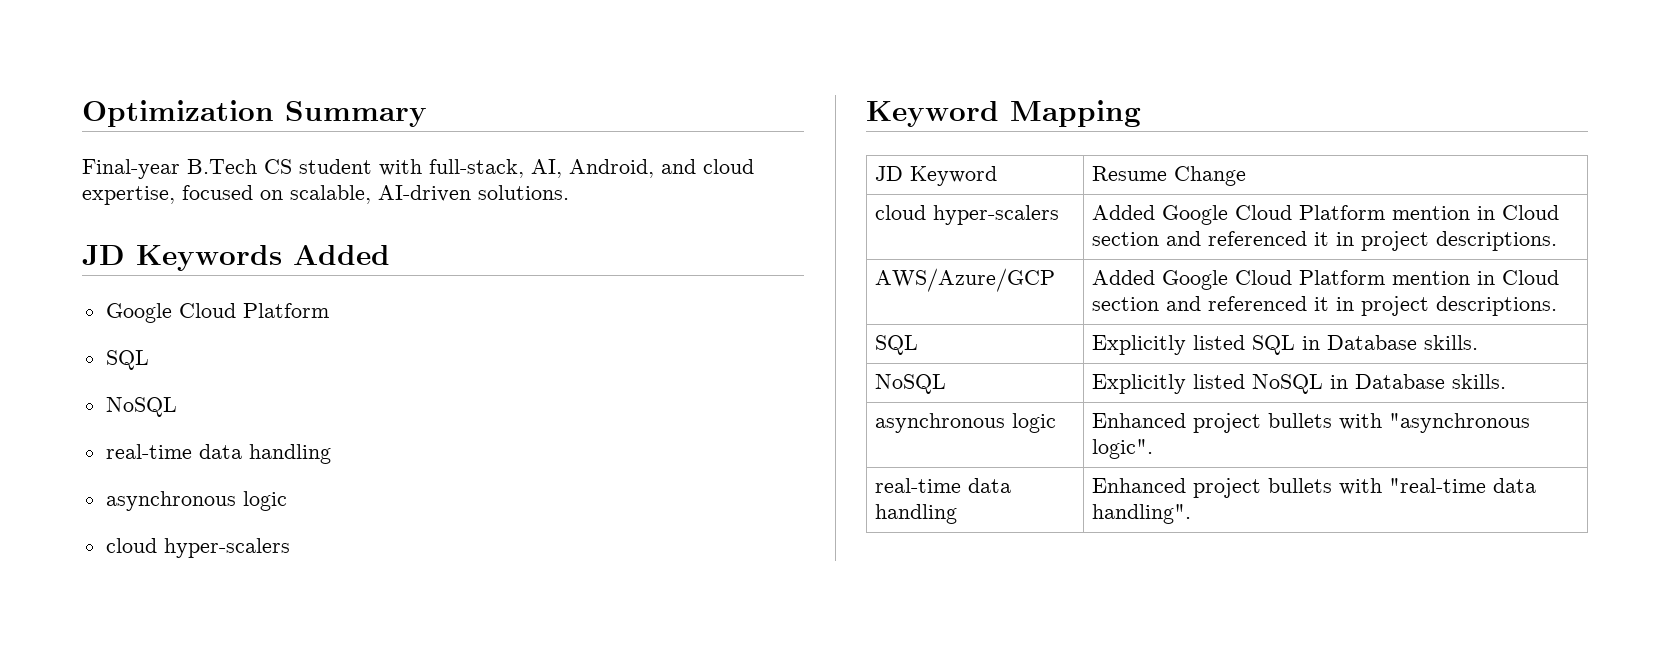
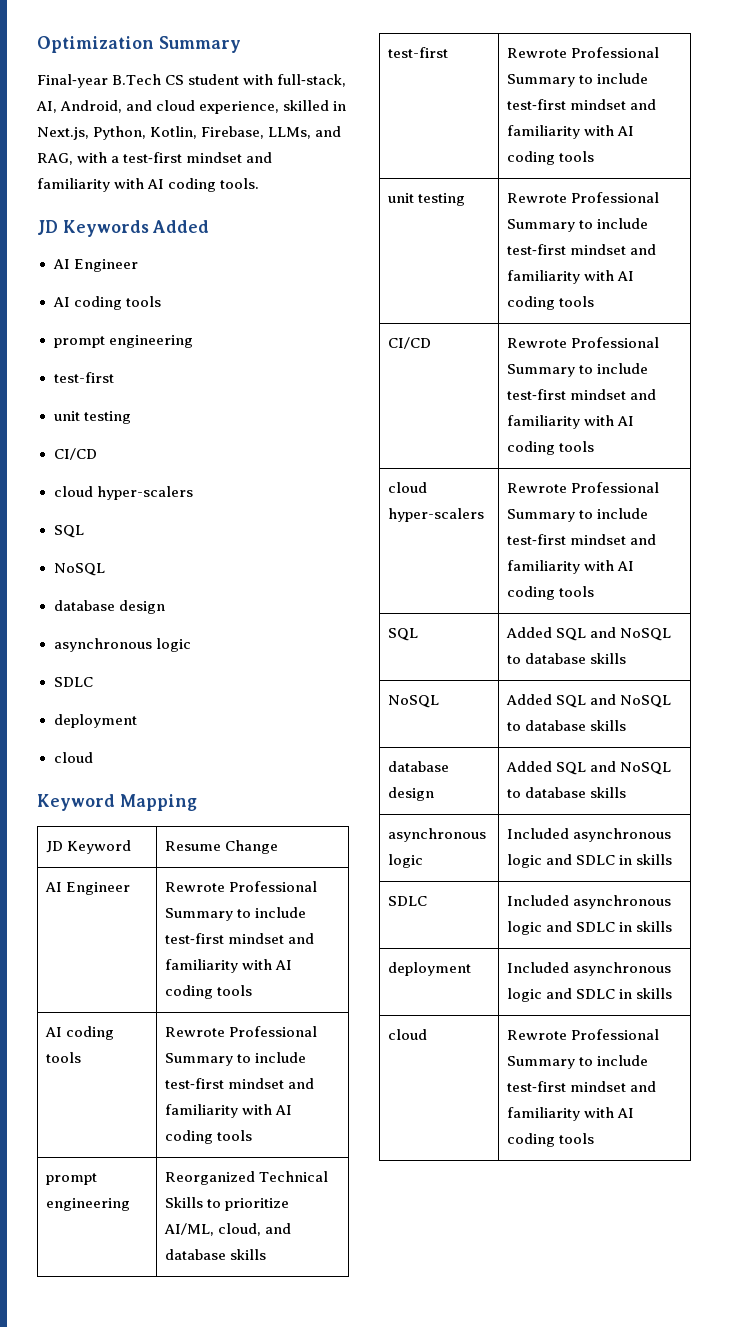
[82,185,569,205] [82,245,390,271] [105,303,329,323] expertise, focused on scalable, AI‑driven solutions. // JD Keywords Added // Google Cloud Platform -> [199,100,347,114] [37,126,342,140] [37,152,273,165] [37,178,260,192] [37,220,210,237] [52,259,138,272] [52,296,161,310] [53,335,193,348] [53,372,114,383] [53,411,131,424] [53,448,97,460] [53,486,193,500] experience, skilled in Next.js, Python, Kotlin, Firebase, LLMs, and RAG, with a test‑first mindset and familiarity with AI coding tools. // JD Keywords Added // AI Engineer // AI coding tools // prompt engineering // test-first // unit testing // CI/CD // cloud hyper-scalers
[105,444,331,464] [105,491,287,511] [105,538,290,558] real-time data handling // asynchronous logic // cloud hyper-scalers -> [53,600,165,614] [53,638,191,652] [53,677,93,687] [53,714,137,728] [53,752,93,763] database design // asynchronous logic // SDLC // deployment // cloud
[874,205,1059,225] [1091,205,1559,225] [1091,231,1557,251] [874,268,1055,292] [1091,270,1559,290] [1091,296,1557,316] [874,335,918,355] [1091,335,1478,355] [874,374,946,394] [1091,374,1506,394] [874,413,1056,433] [1091,413,1530,433] [1091,439,1153,459] [874,478,1011,493] [874,504,957,524] [1091,478,1536,498] [1091,504,1191,524] cloud hyper-scalers | Added Google Cloud Platform mention in Cloud section and referenced it in project descriptions. // AWS/Azure/GCP | Added Google Cloud Platform mention in Cloud section and referenced it in project descriptions. // SQL | Explicitly listed SQL in Database skills. // NoSQL | Explicitly listed NoSQL in Database skills. // asynchronous logic | Enhanced project bullets with "asynchronous logic". // real-time data handling | Enhanced project bullets with "real‑time data handling". -> [44,882,130,895] [164,881,317,892] [164,907,306,921] [164,933,314,944] [164,959,292,973] [164,985,252,999] [44,1026,114,1040] [45,1052,81,1063] [164,1026,317,1037] [164,1052,306,1066] [164,1078,314,1089] [164,1104,292,1118] [164,1130,252,1144] [45,1173,97,1185] [45,1198,130,1211] [164,1171,328,1185] [164,1197,289,1211] [163,1223,291,1236] [164,1249,266,1260] [387,47,448,58] [506,47,659,58] [506,73,648,87] [506,99,656,110] [506,125,634,139] [506,151,594,165] [387,193,465,206] [506,192,659,203] [506,218,648,232] [506,244,656,255] [506,270,634,284] [506,296,594,310] [387,337,431,349] [506,337,659,348] [506,363,648,377] [506,389,656,400] [506,415,634,429] [506,441,594,455] [387,482,427,493] [387,508,484,522] [506,482,659,493] [506,508,648,522] [506,534,656,545] [506,560,634,574] [506,586,594,600] [387,628,418,641] [505,627,671,641] [506,653,626,664] [387,695,439,708] [505,694,671,708] [506,720,626,731] [387,761,449,772] [387,787,434,801] [505,761,671,775] [506,787,626,798] [387,828,486,842] [387,854,423,868] [506,828,671,842] [506,854,672,868] [387,896,427,906] [506,895,671,909] [506,921,672,935] [387,962,471,976] [506,962,671,976] [506,988,672,1002] [387,1029,427,1040] [506,1029,659,1040] [506,1055,648,1069] [506,1081,656,1092] [506,1107,634,1121] [506,1133,594,1147] AI Engineer | Rewrote Professional Summary to include test‑first mindset and familiarity with AI coding tools // AI coding tools | Rewrote Professional Summary to include test‑first mindset and familiarity with AI coding tools // prompt engineering | Reorganized Technical Skills to prioritize AI/ML, cloud, and database skills // test-first | Rewrote Professional Summary to include test‑first mindset and familiarity with AI coding tools // unit testing | Rewrote Professional Summary to include test‑first mindset and familiarity with AI coding tools // CI/CD | Rewrote Professional Summary to include test‑first mindset and familiarity with AI coding tools // cloud hyper-scalers | Rewrote Professional Summary to include test‑first mindset and familiarity with AI coding tools // SQL | Added SQL and NoSQL to database skills // NoSQL | Added SQL and NoSQL to database skills // database design | Added SQL and NoSQL to database skills // asynchronous logic | Included asynchronous logic and SDLC in skills // SDLC | Included asynchronous logic and SDLC in skills // deployment | Included asynchronous logic and SDLC in skills // cloud | Rewrote Professional Summary to include test‑first mindset and familiarity with AI coding tools

